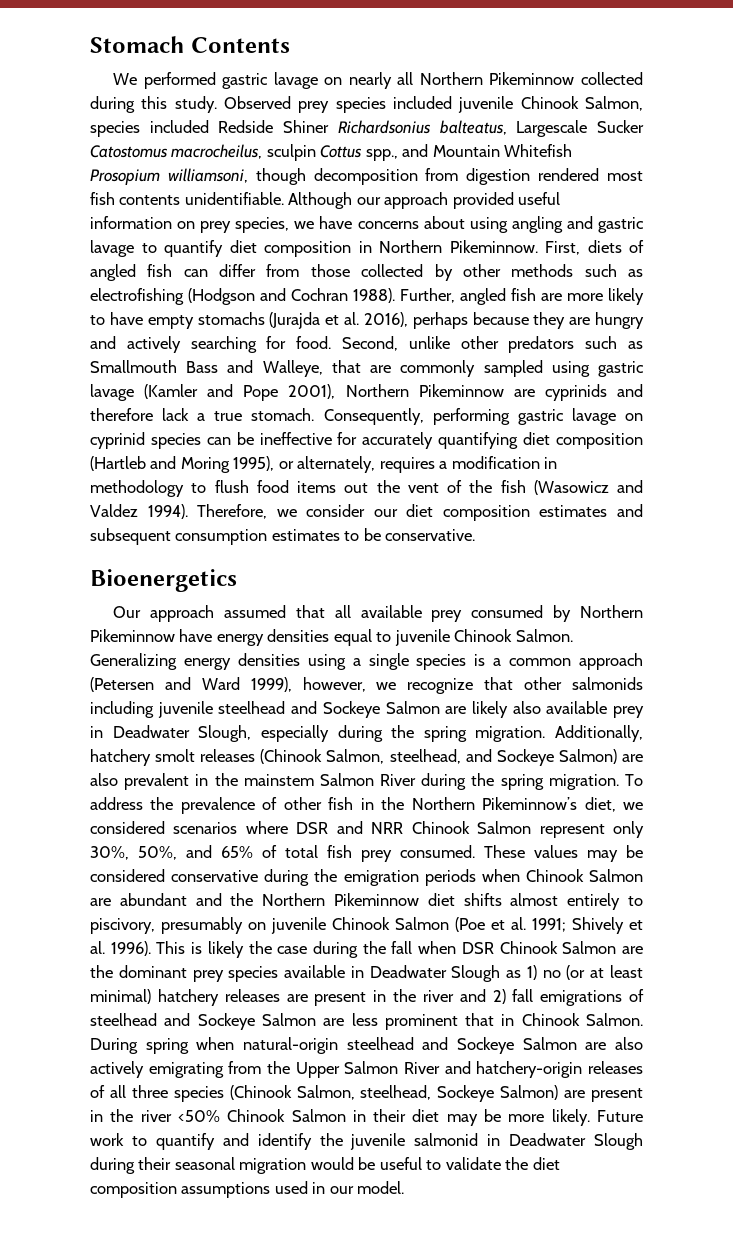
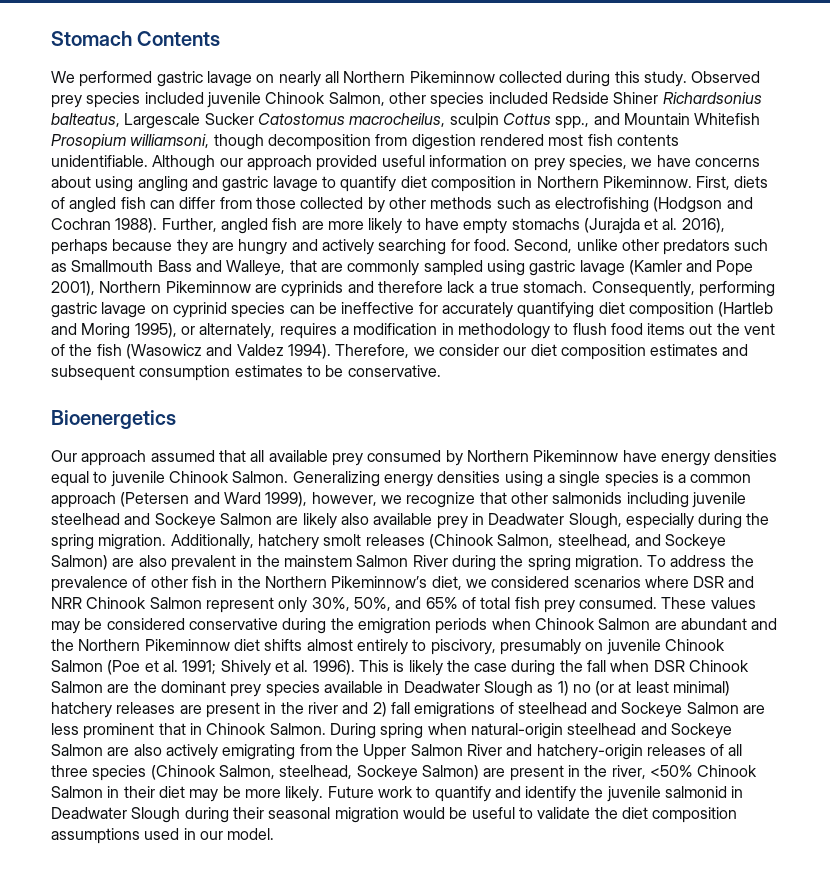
(643, 103) none -> [388,92,426,104] other
[140,1110,172,1122] river -> [611,765,646,779] river,

